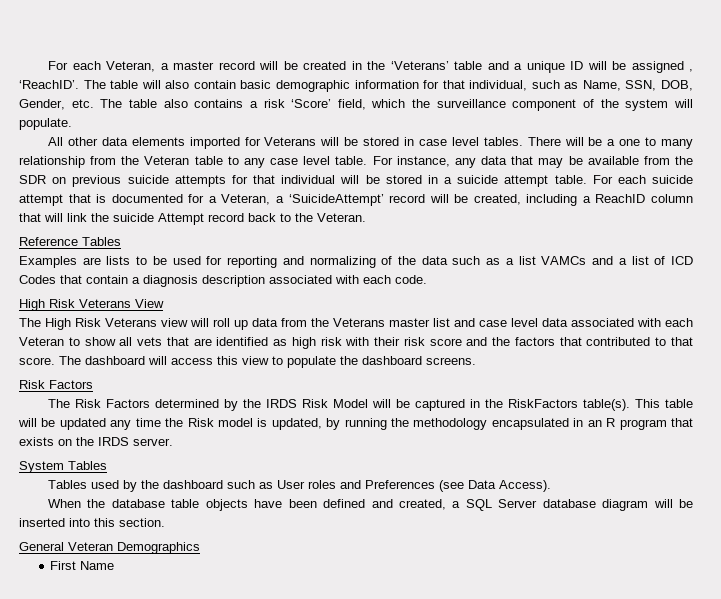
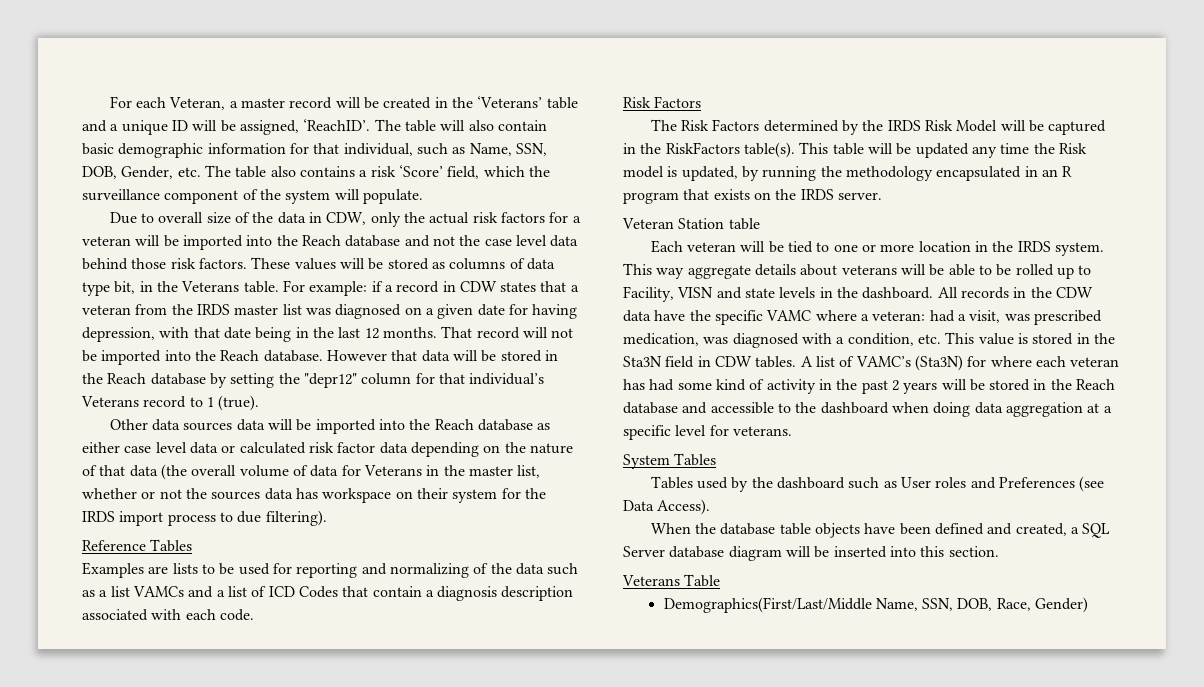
[631,61,693,73] assigned , -> [239,120,299,135] assigned,
[48,137,693,149] [19,156,693,168] [19,175,693,187] [19,194,693,206] [19,213,366,225] All other data elements imported for Veterans will be stored in case level tables. There will be a one to many relationship from the Veteran table to any case level table. For instance, any data that may be available from the SDR on previous suicide attempts for that individual will be stored in a suicide attempt table. For each suicide attempt that is documented for a Veteran, a ‘SuicideAttempt’ record will be created, including a ReachID column that will link the suicide Attempt record back to the Veteran. -> [109,212,581,227] [82,235,579,250] [82,257,555,270] [82,280,579,296] [82,304,578,319] [82,326,574,342] [82,350,558,365] [82,373,545,388] [81,395,260,411] [109,419,551,434] [82,442,573,457] [82,464,541,480] [82,488,546,503] [82,510,327,526] Due to overall size of the data in CDW, only the actual risk factors for a veteran will be imported into the Reach database and not the case level data behind those risk factors. These values will be stored as columns of data type bit, in the Veterans table. For example: if a record in CDW states that a veteran from the IRDS master list was diagnosed on a given date for having depression, with that date being in the last 12 months. That record will not be imported into the Reach database. However that data will be stored in the Reach database by setting the "depr12" column for that individual’s Veterans record to 1 (true). // Other data sources data will be imported into the Reach database as either case level data or calculated risk factor data depending on the nature of that data (the overall volume of data for Veterans in the master list, whether or not the sources data has workspace on their system for the IRDS import process to due filtering).
[19,299,164,311] [19,318,693,330] [19,337,694,349] [19,356,476,368] // High Risk Veterans View // The High Risk Veterans view will roll up data from the Veterans master list and case level data associated with each Veteran to show all vets that are identified as high risk with their risk score and the factors that contributed to that score. The dashboard will access this view to populate the dashboard screens. -> (254, 615) none
(173, 442) none -> [622,218,760,230] [650,240,1104,256] [623,263,1092,279] [623,286,1093,302] [623,310,1102,325] [623,332,1115,348] [623,355,1120,371] [623,379,1116,394] [623,402,1112,417] [623,425,792,440] // Veteran Station table // Each veteran will be tied to one or more location in the IRDS system. This way aggregate details about veterans will be able to be rolled up to Facility, VISN and state levels in the dashboard. All records in the CDW data have the specific VAMC where a veteran: had a visit, was prescribed medication, was diagnosed with a condition, etc. This value is stored in the Sta3N field in CDW tables. A list of VAMC’s (Sta3N) for where each veteran has had some kind of activity in the past 2 years will be stored in the Reach database and accessible to the dashboard when doing data aggregation at a specific level for veterans.
[19,542,200,554] [50,561,115,570] General Veteran Demographics // First Name -> [622,574,721,587] [663,597,1089,613] Veterans Table // Demographics(First/Last/Middle Name, SSN, DOB, Race, Gender)

